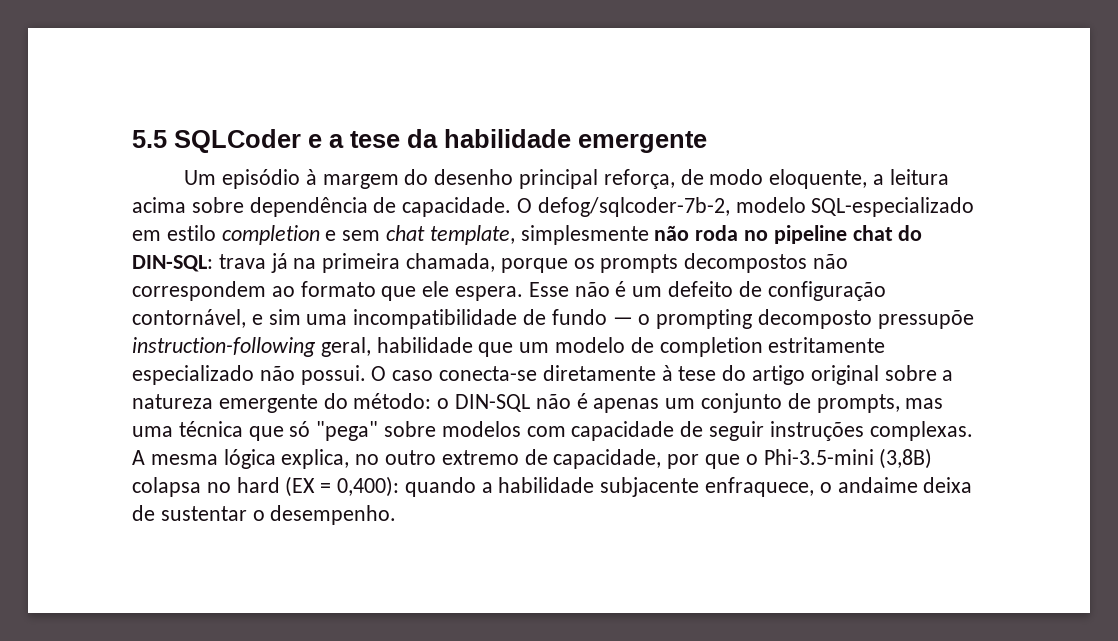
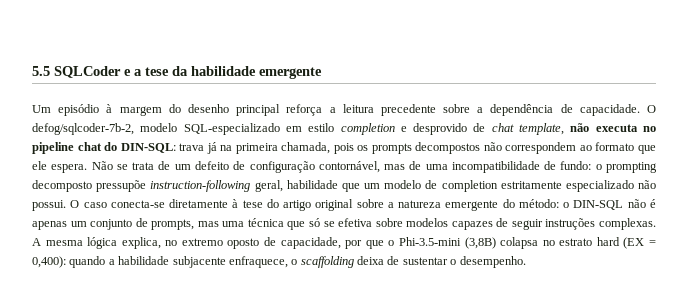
[603,169,949,189] [132,197,244,213] reforça, de modo eloquente, a leitura acima sobre -> [286,104,484,116] reforça a leitura precedente sobre a
[342,225,739,245] sem chat template, simplesmente não roda -> [413,123,638,135] desprovido de chat template, não executa
[500,258,568,273] porque -> [333,143,354,154] pois
[528,281,627,297] Esse não é -> [91,161,171,170] Não se trata de
[251,309,301,325] e sim -> [384,161,422,170] mas de
[551,309,633,325] fundo — -> [560,161,592,170] fundo:
[316,421,675,441] "pega" sobre modelos com capacidade -> [323,218,493,230] se efetiva sobre modelos capazes
[385,450,519,465] outro extremo -> [181,238,260,249] extremo oposto
(231, 487) none -> [559,238,593,246] estrato
[837,477,918,493] andaime -> [300,256,354,268] scaffolding

